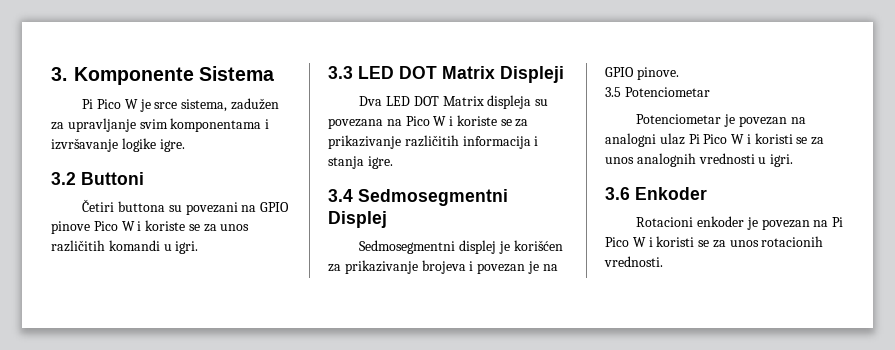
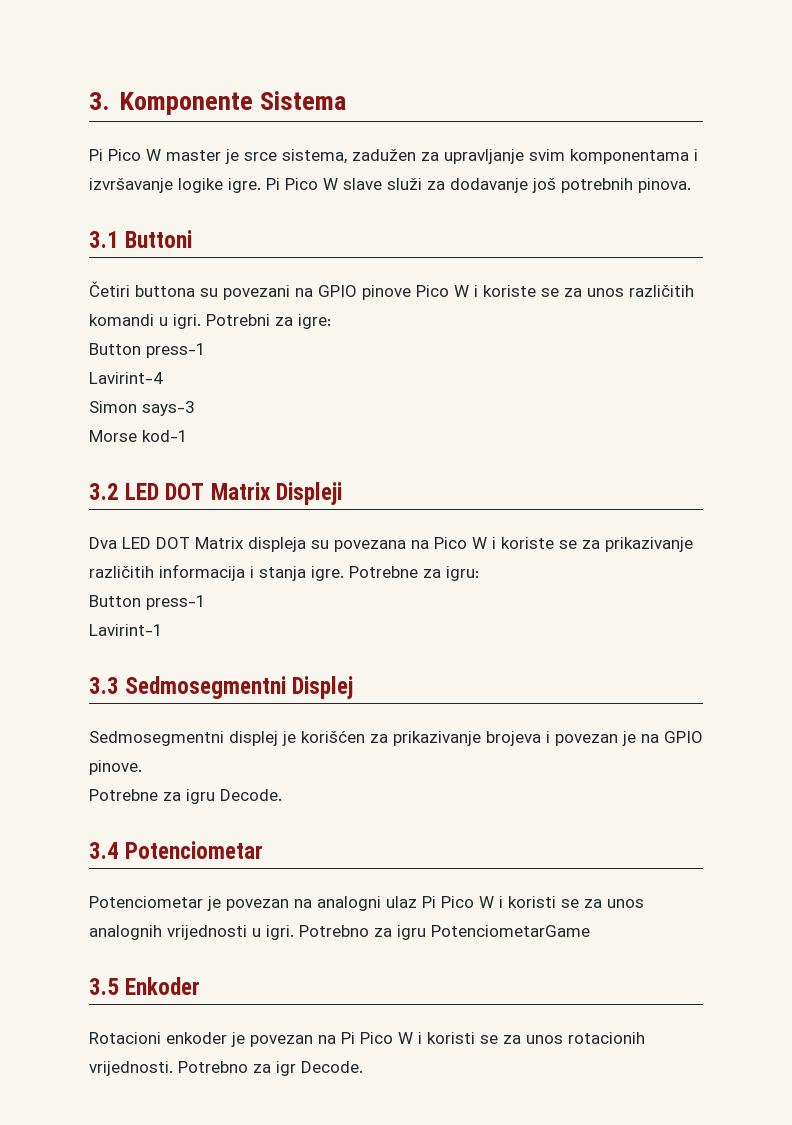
(138, 104) none -> [166,150,221,161] master
[51,172,76,185] // 3.2 -> [266,178,691,193] [89,231,119,248] Pi Pico W slave služi za dodavanje još potrebnih pinova. // 3.1
[328,66,353,79] // 3.3 -> [206,314,331,329] [89,343,206,358] [89,372,163,384] [89,401,195,416] [89,430,188,442] [89,483,119,500] Potrebni za igre: // Button press-1 // Lavirint-4 // Simon says-3 // Morse kod-1 // 3.2
[328,189,353,202] // 3.4 -> [349,566,479,581] [89,595,206,610] [89,624,163,636] [89,677,119,694] Potrebne za igru: // Button press-1 // Lavirint-1 // 3.3
[605,87,621,97] 3.5 -> [89,789,282,804] [89,842,119,859] Potrebne za igru Decode. // 3.4
[698,153,794,167] [605,187,630,200] vrednosti u igri. // 3.6 -> [167,925,590,940] [89,978,119,995] vrijednosti u igri. Potrebno za igru PotenciometarGame // 3.5
[604,256,663,267] vrednosti. -> [89,1061,363,1076] vrijednosti. Potrebno za igr Decode.

